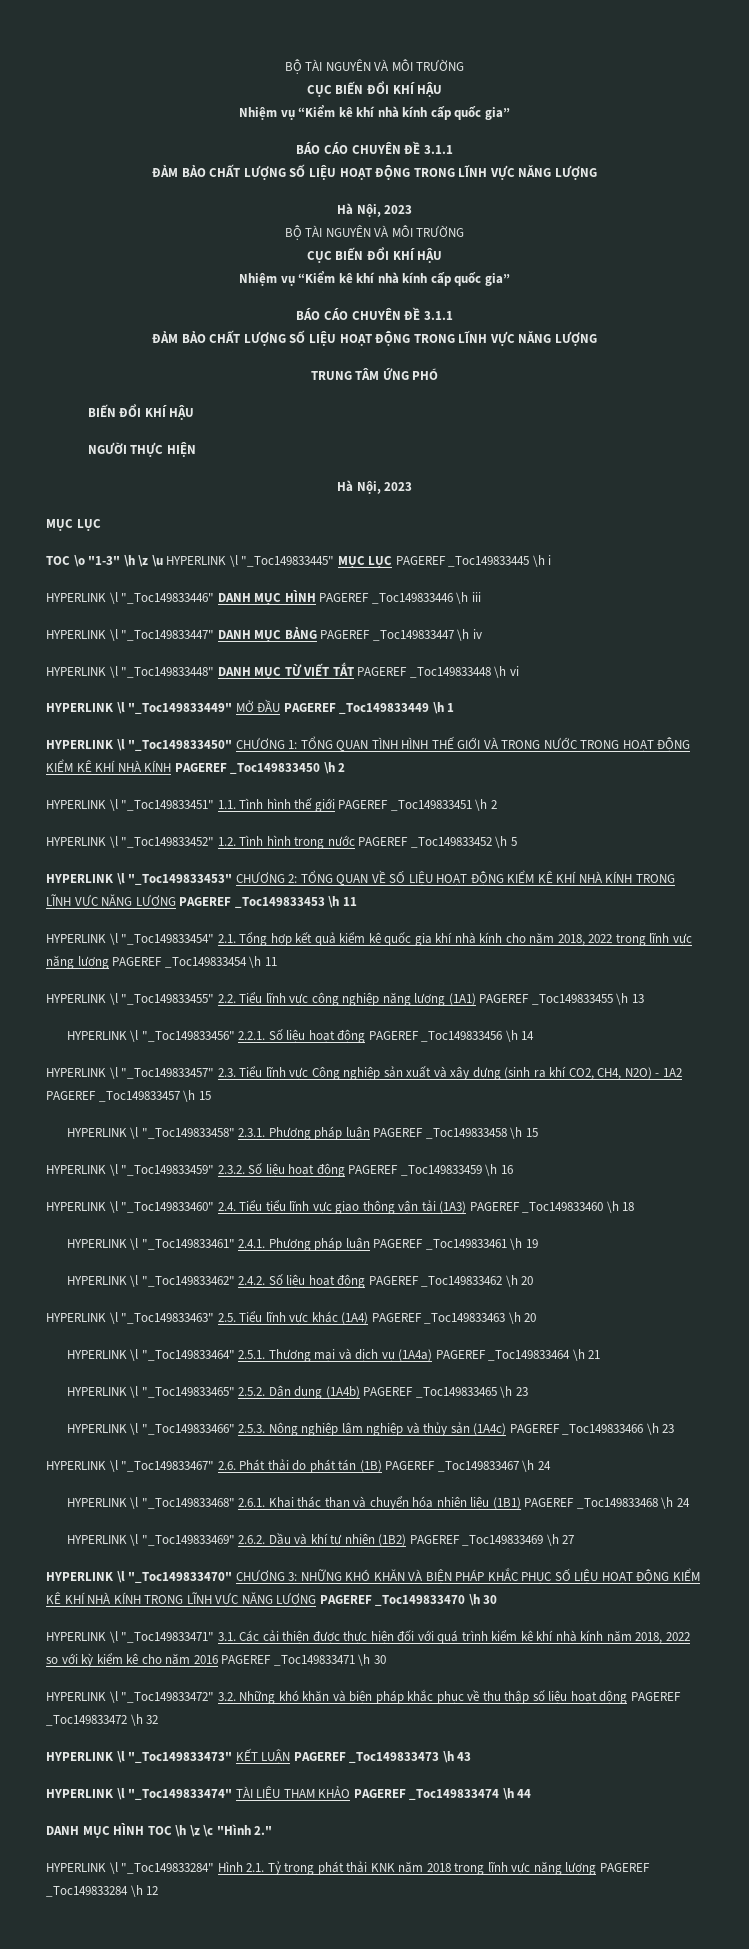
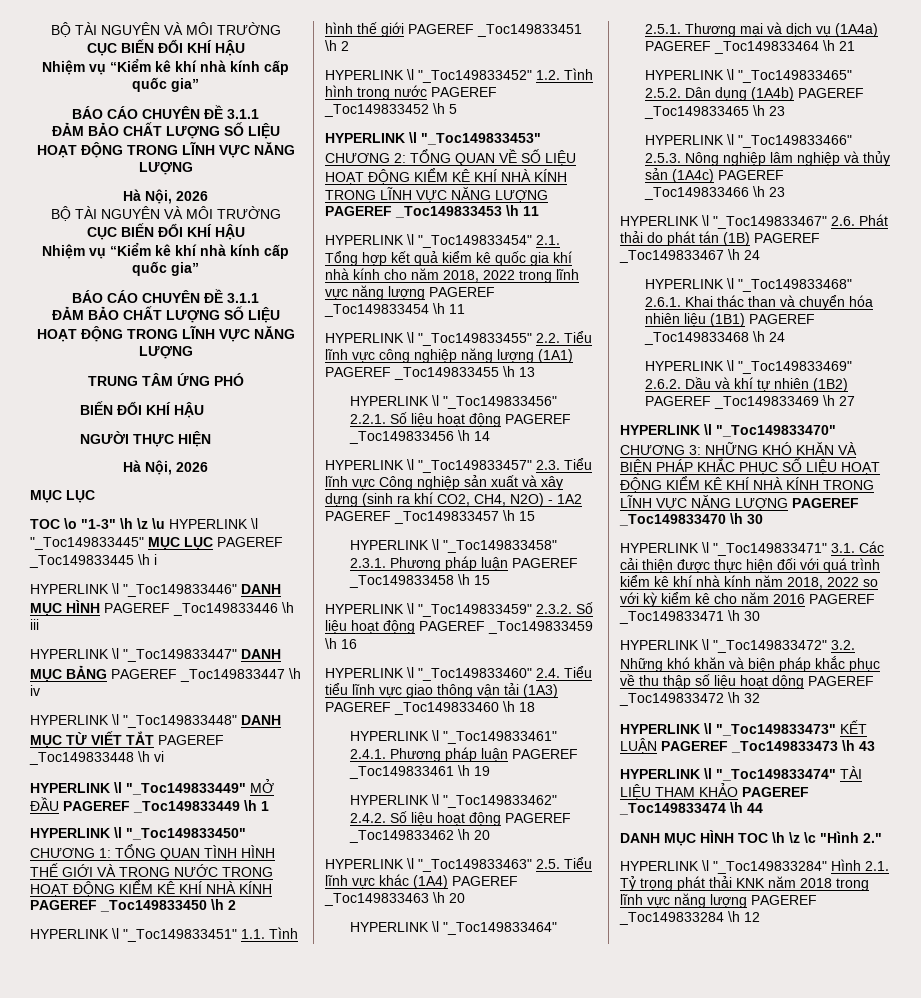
[384,205,413,214] 2023 -> [176,191,208,201] 2026
[384,482,413,491] 2023 -> [176,462,208,472] 2026

